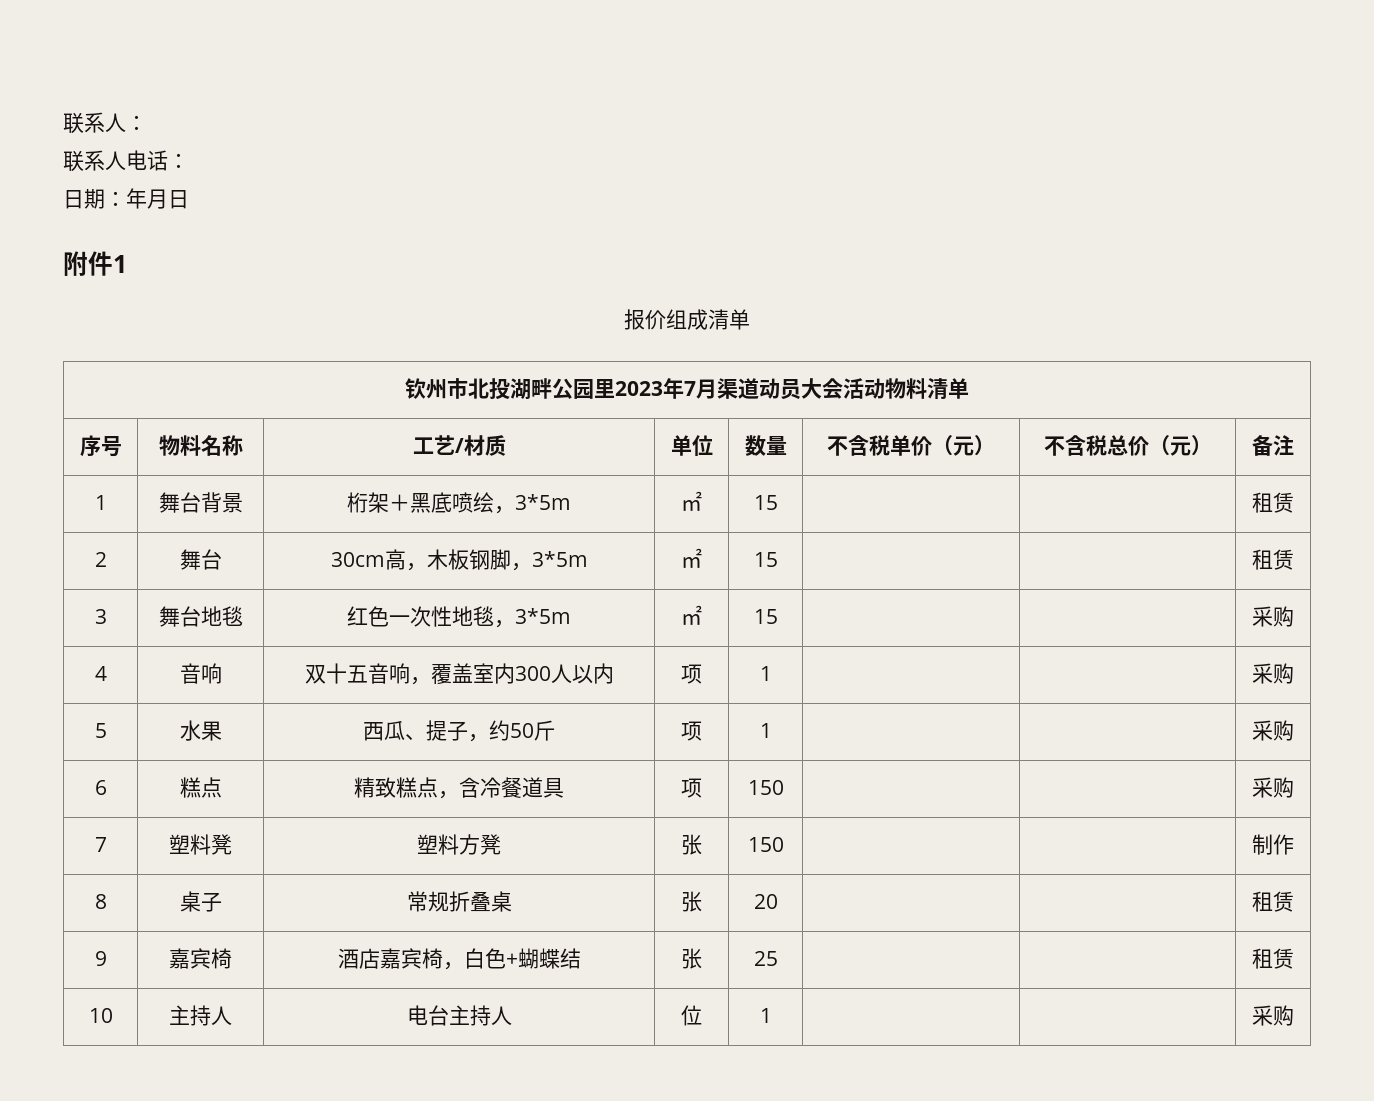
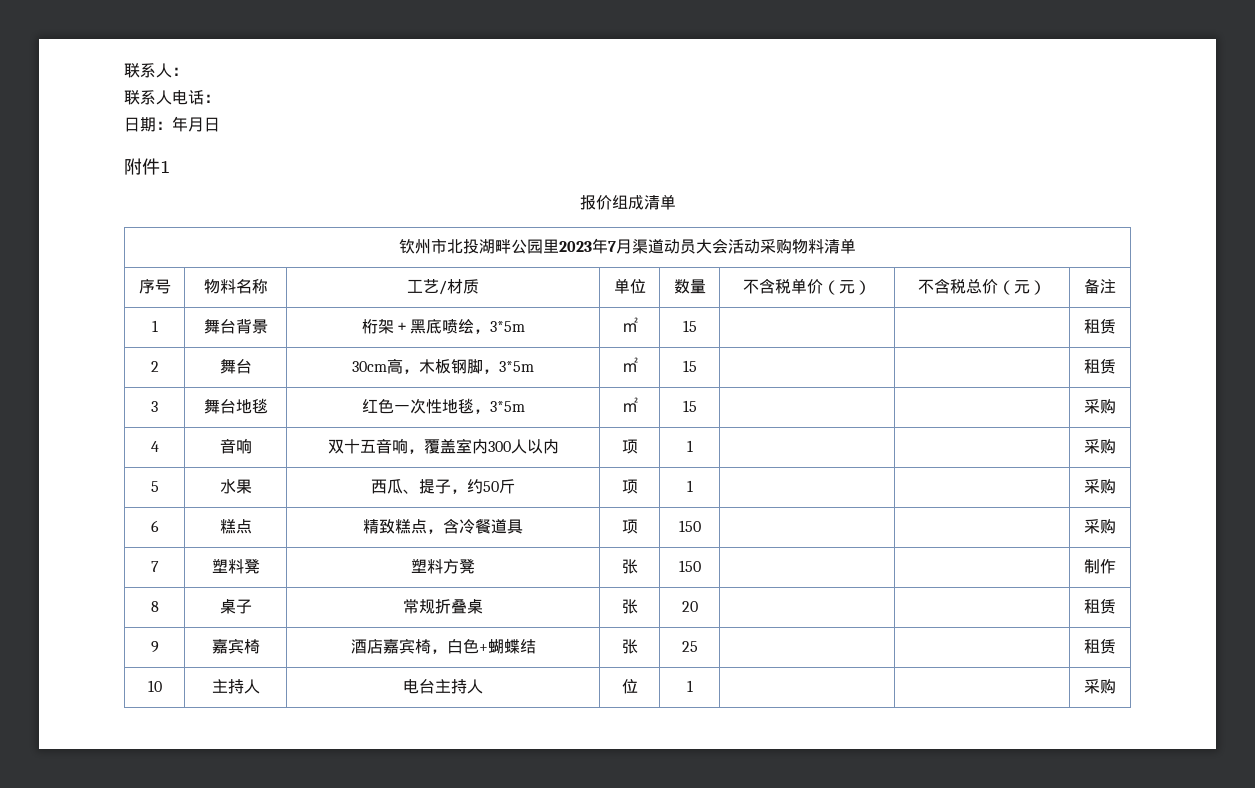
(885, 388) none -> [760,239,792,254] 采购

